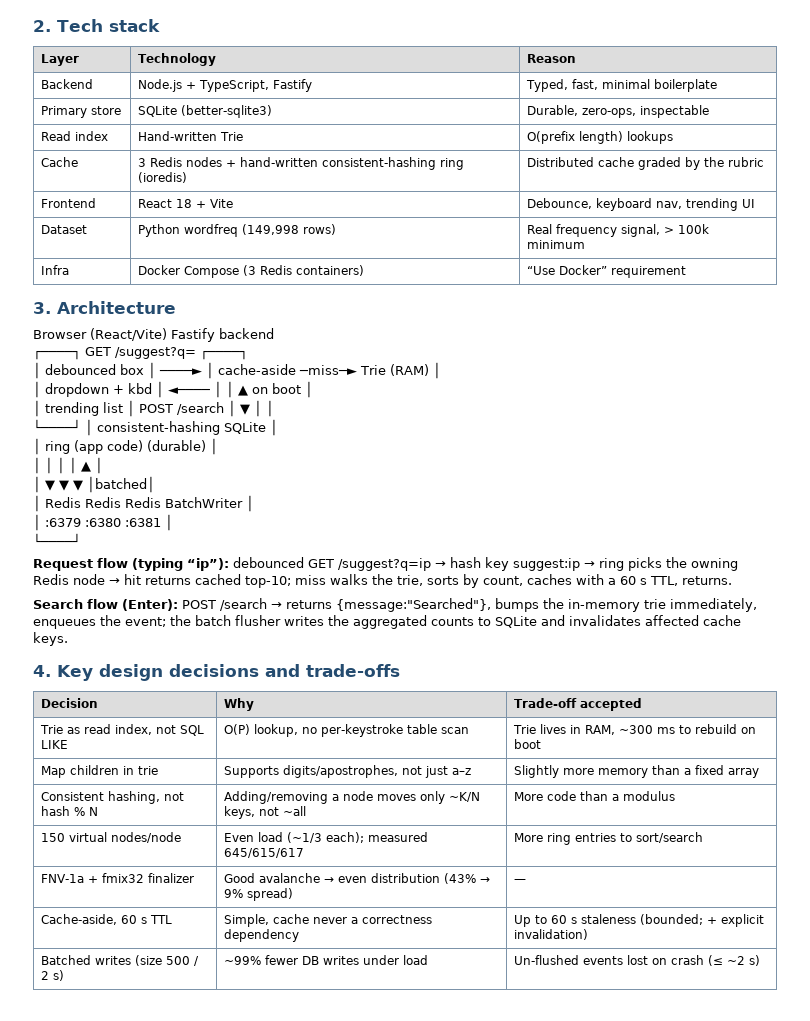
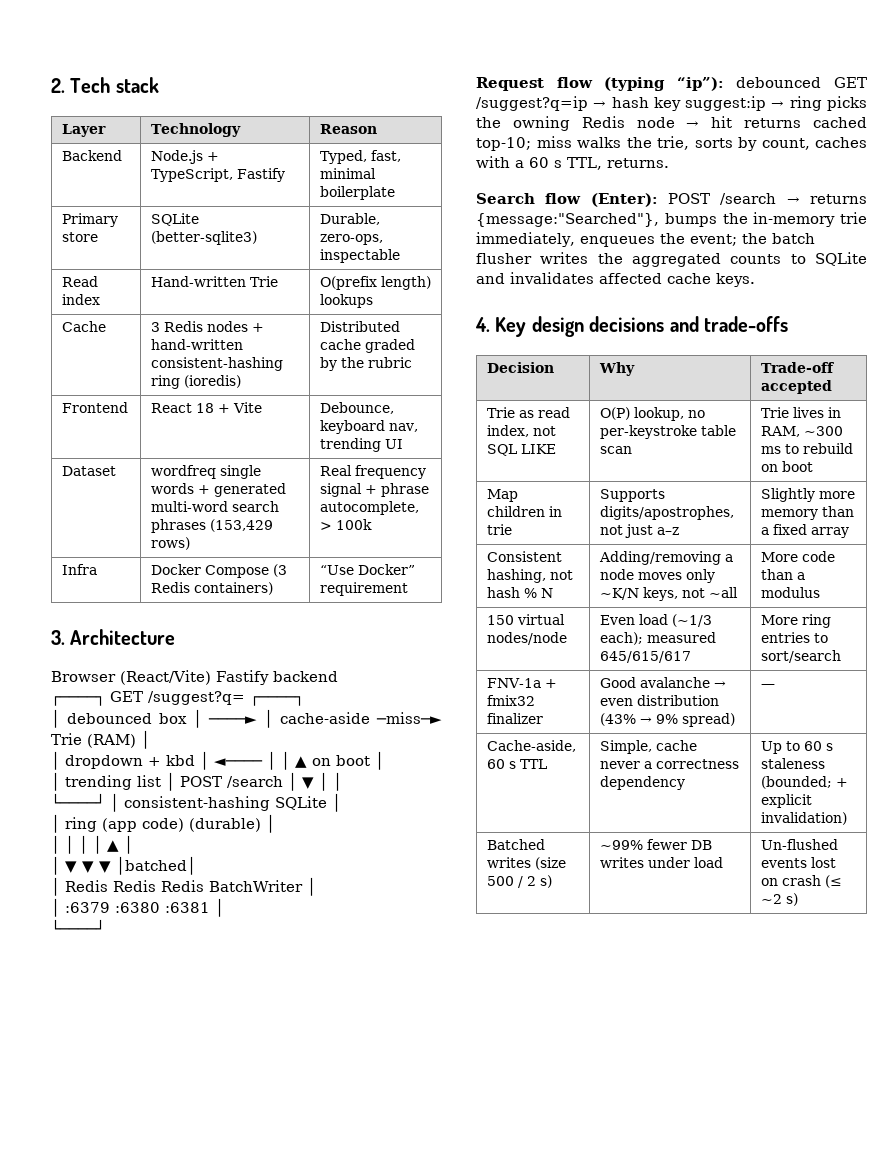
[138,224,300,237] Python wordfreq (149,998 -> [150,465,261,479] [150,483,286,497] [150,501,279,512] [150,519,273,533] wordfreq single words + generated multi-word search phrases (153,429
[621,224,661,237] signal, -> [319,483,429,497] [319,501,419,515] signal + phrase autocomplete,
[527,240,586,249] minimum -> (372, 524) none

